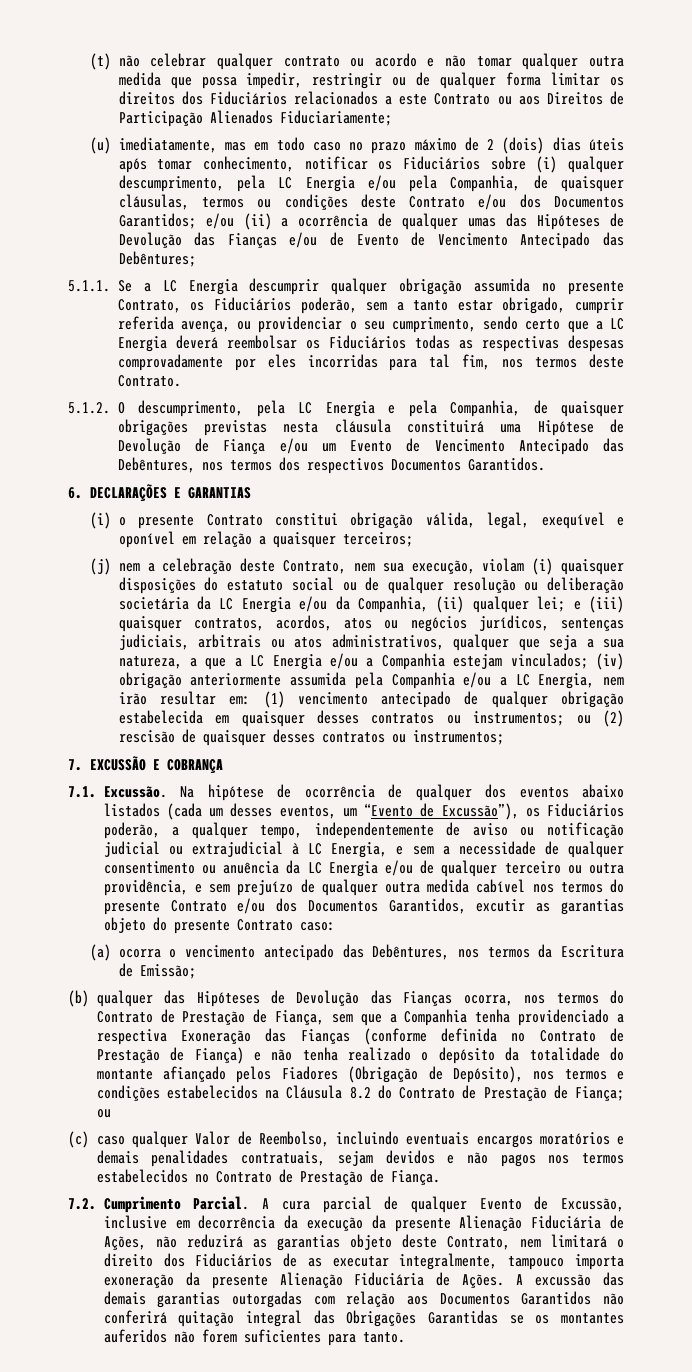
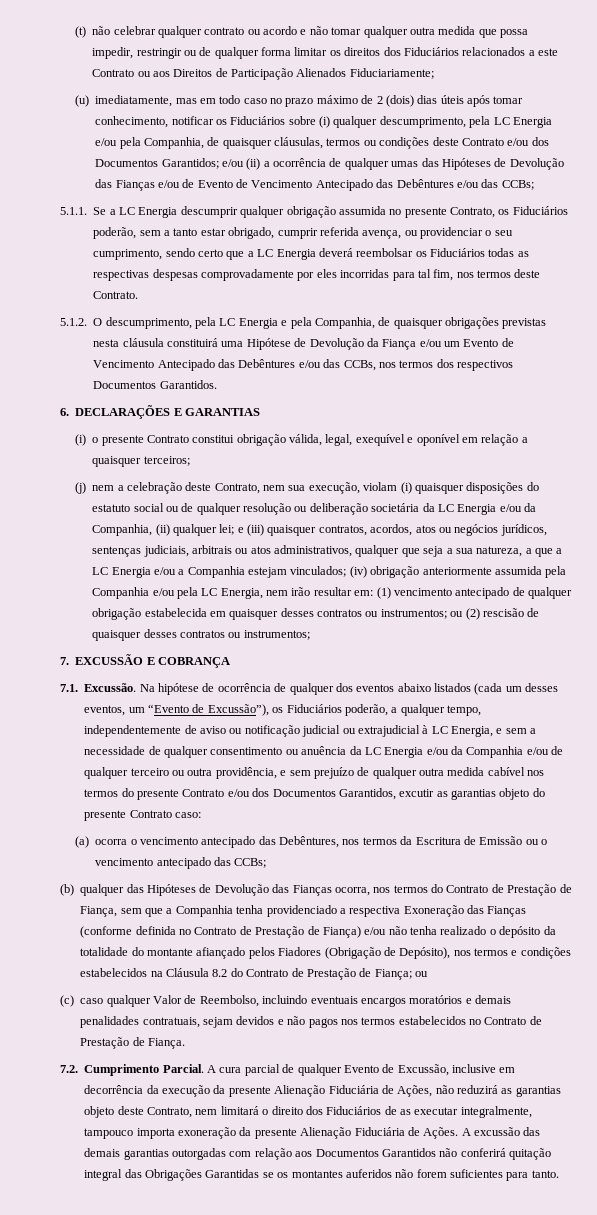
[118,251,196,267] Debêntures; -> [396,179,534,190] Debêntures e/ou das CCBs;
[195,438,209,452] de -> [366,338,379,347] da
[117,457,195,473] Debêntures, -> [238,359,376,371] Debêntures e/ou das CCBs,
[499,677,507,686] a -> [176,587,198,599] pela
(413, 868) none -> [451,746,549,758] da Companhia e/ou
[139,964,196,979] Emissão; -> [479,836,548,845] [95,857,267,869] Emissão ou o vencimento antecipado das CCBs;
[253,1052,261,1061] e -> [364,927,387,935] e/ou

